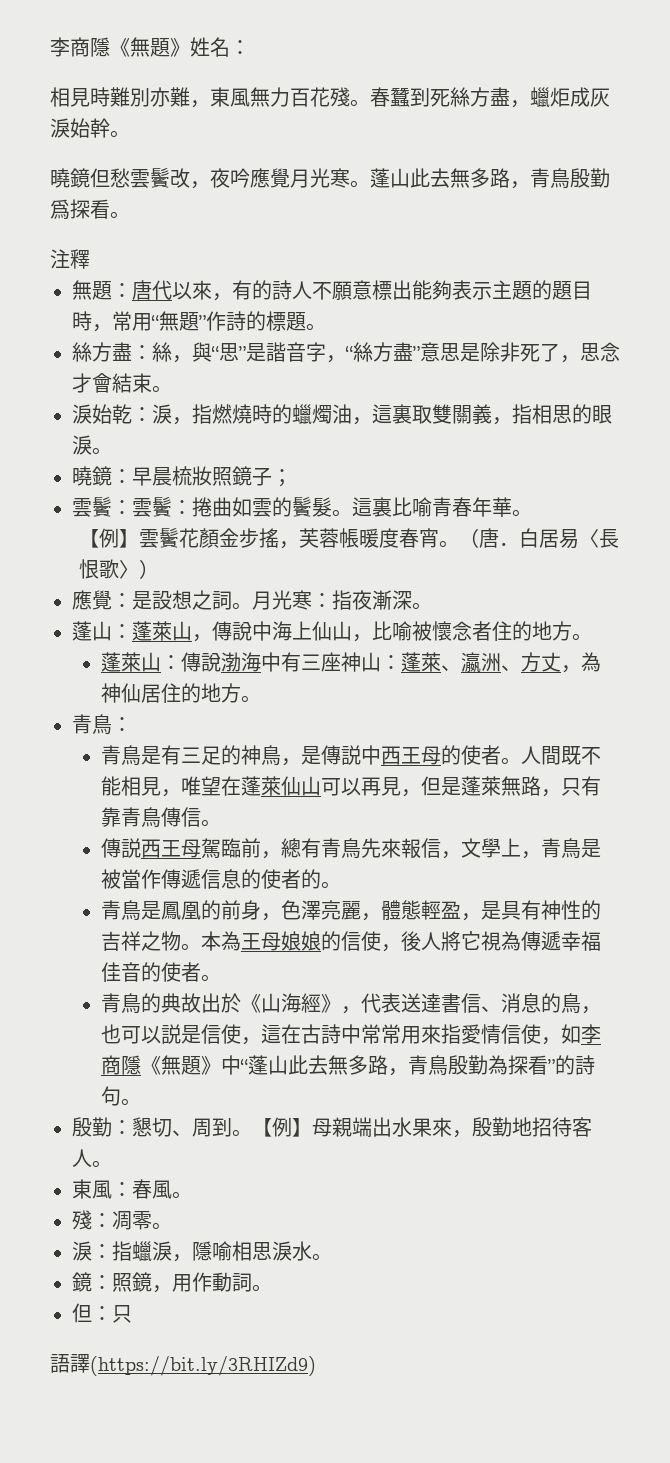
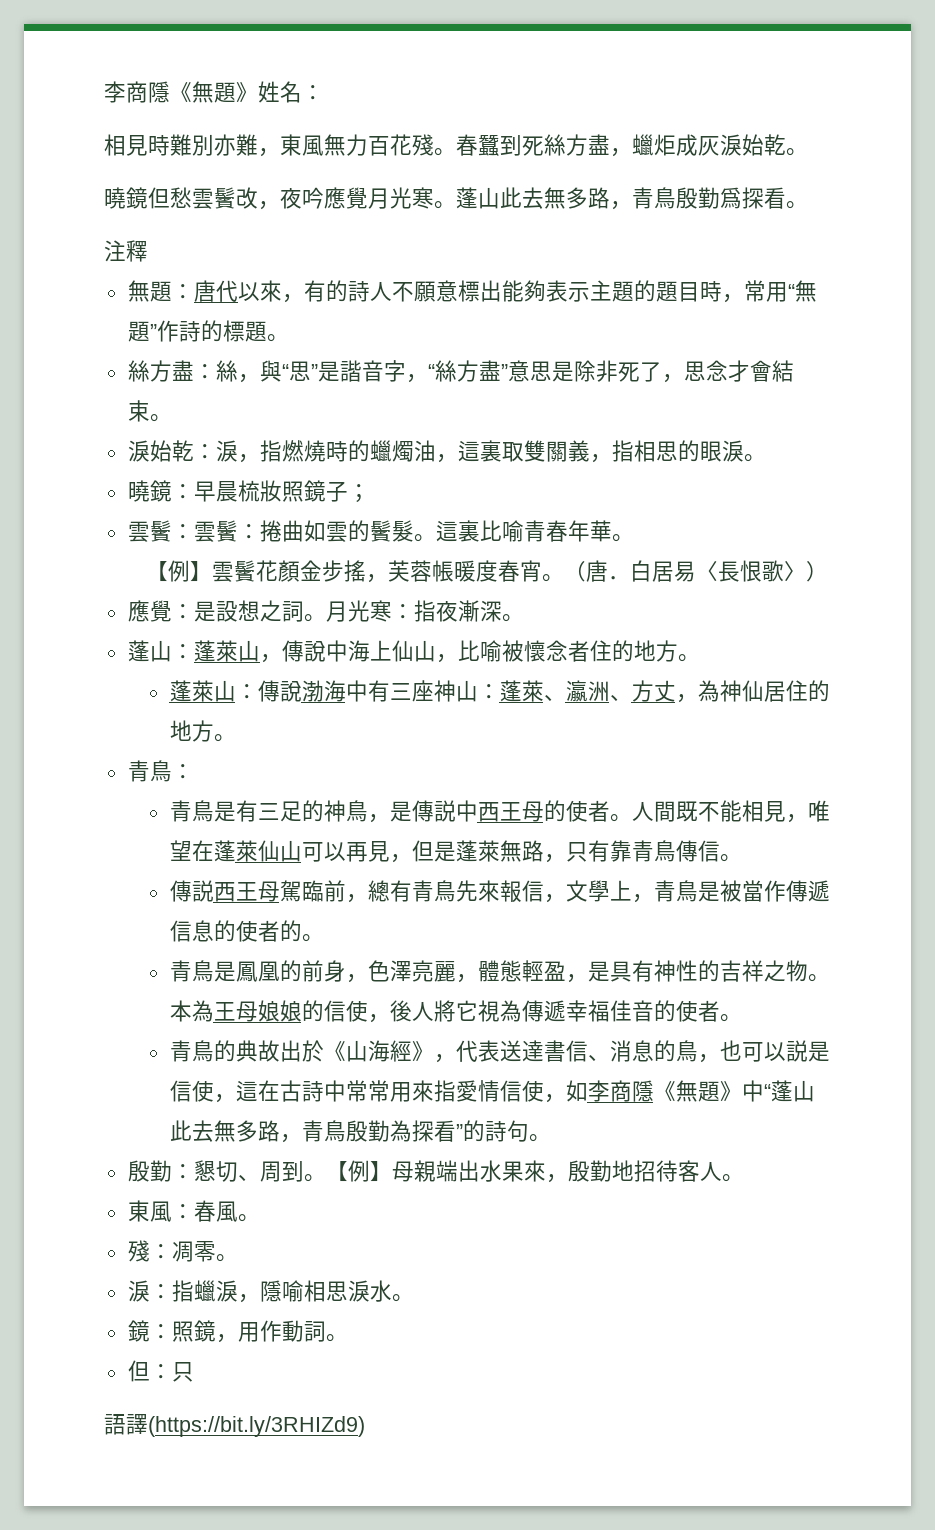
[90,118,110,138] 幹 -> [764,134,786,156] 乾

